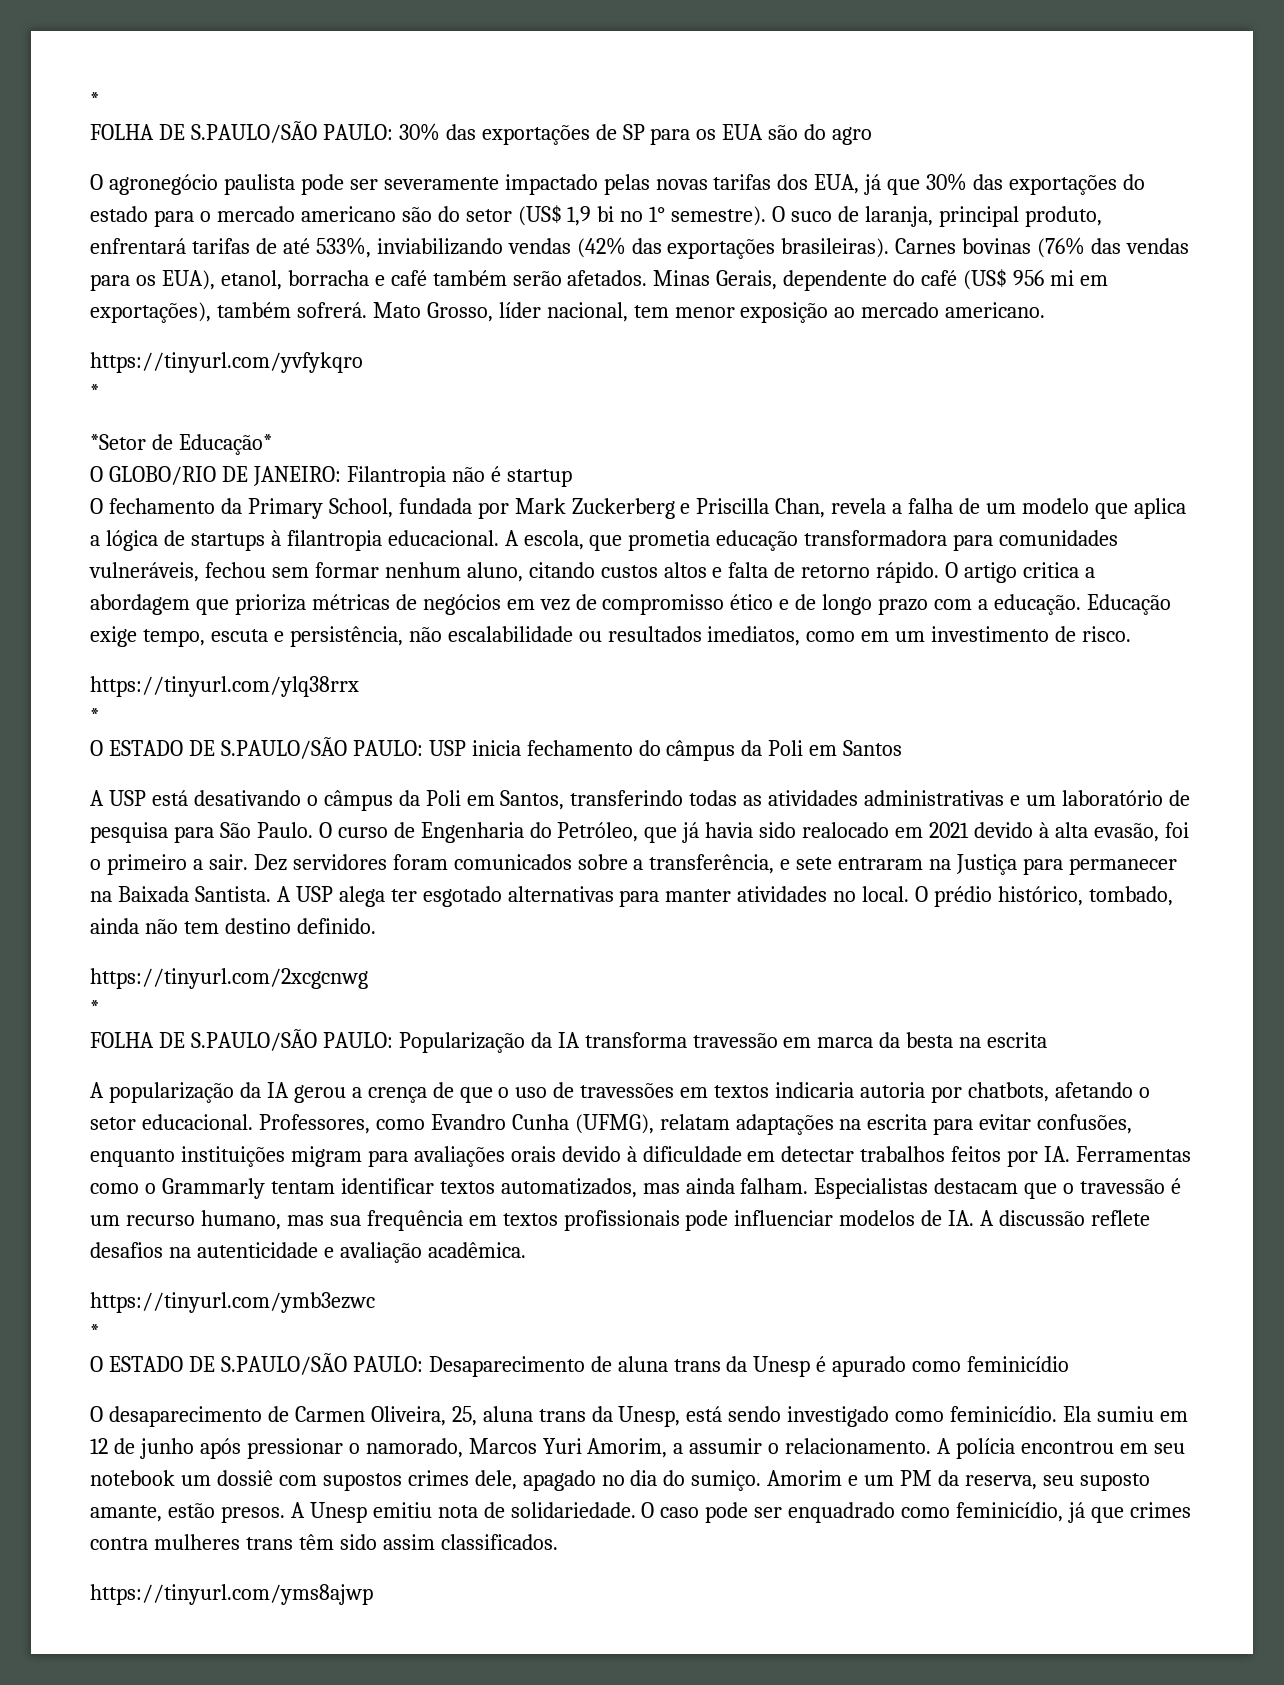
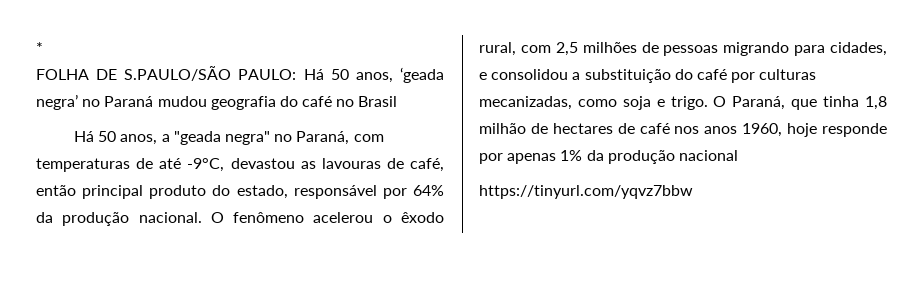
[90,92,99,108] [90,121,873,145] [90,173,1145,195] [90,205,1102,227] [90,237,1190,259] [90,269,1108,291] [90,302,1046,323] [90,352,363,373] [90,384,99,400] [90,434,272,455] [90,466,572,487] [90,498,1186,519] [90,530,1119,551] [89,562,1095,583] [90,594,1171,615] [90,626,1132,647] [90,676,359,697] [90,708,99,724] [90,737,903,761] [90,790,1190,811] [90,822,1189,843] [90,854,1177,875] [90,886,1173,907] [90,918,376,934] [90,968,368,989] [90,1000,99,1016] [90,1029,1048,1053] [90,1082,1150,1103] [90,1114,1133,1135] [90,1146,1192,1167] [90,1178,1182,1199] [90,1210,1151,1231] [90,1242,526,1263] [90,1292,375,1313] [90,1324,99,1340] [90,1353,1070,1377] [90,1406,1188,1427] [90,1438,1185,1459] [90,1470,1150,1491] [90,1502,1191,1523] [90,1534,558,1550] [90,1584,373,1605] * // FOLHA DE S.PAULO/SÃO PAULO: 30% das exportações de SP para os EUA são do agro // O agronegócio paulista pode ser severamente impactado pelas novas tarifas dos EUA, já que 30% das exportações do estado para o mercado americano são do setor (US$ 1,9 bi no 1° semestre). O suco de laranja, principal produto, enfrentará tarifas de até 533%, inviabilizando vendas (42% das exportações brasileiras). Carnes bovinas (76% das vendas para os EUA), etanol, borracha e café também serão afetados. Minas Gerais, dependente do café (US$ 956 mi em exportações), também sofrerá. Mato Grosso, líder nacional, tem menor exposição ao mercado americano. // https://tinyurl.com/yvfykqro // * // *Setor de Educação* // O GLOBO/RIO DE JANEIRO: Filantropia não é startup // O fechamento da Primary School, fundada por Mark Zuckerberg e Priscilla Chan, revela a falha de um modelo que aplica a lógica de startups à filantropia educacional. A escola, que prometia educação transformadora para comunidades vulneráveis, fechou sem formar nenhum aluno, citando custos altos e falta de retorno rápido. O artigo critica a abordagem que prioriza métricas de negócios em vez de compromisso ético e de longo prazo com a educação. Educação exige tempo, escuta e persistência, não escalabilidade ou resultados imediatos, como em um investimento de risco. // https://tinyurl.com/ylq38rrx // * // O ESTADO DE S.PAULO/SÃO PAULO: USP inicia fechamento do câmpus da Poli em Santos // A USP está desativando o câmpus da Poli em Santos, transferindo todas as atividades administrativas e um laboratório de pesquisa para São Paulo. O curso de Engenharia do Petróleo, que já havia sido realocado em 2021 devido à alta evasão, foi o primeiro a sair. Dez servidores foram comunicados sobre a transferência, e sete entraram na Justiça para permanecer na Baixada Santista. A USP alega ter esgotado alternativas para manter atividades no local. O prédio histórico, tombado, ainda não tem destino definido. // https://tinyurl.com/2xcgcnwg // * // FOLHA DE S.PAULO/SÃO PAULO: Popularização da IA transforma travessão em marca da besta na escrita // A popularização da IA gerou a crença de que o uso de travessões em textos indicaria autoria por chatbots, afetando o setor educacional. Professores, como Evandro Cunha (UFMG), relatam adaptações na escrita para evitar confusões, enquanto instituições migram para avaliações orais devido à dificuldade em detectar trabalhos feitos por IA. Ferramentas como o Grammarly tentam identificar textos automatizados, mas ainda falham. Especialistas destacam que o travessão é um recurso humano, mas sua frequência em textos profissionais pode influenciar modelos de IA. A discussão reflete desafios na autenticidade e avaliação acadêmica. // https://tinyurl.com/ymb3ezwc // * // O ESTADO DE S.PAULO/SÃO PAULO: Desaparecimento de aluna trans da Unesp é apurado como feminicídio // O desaparecimento de Carmen Oliveira, 25, aluna trans da Unesp, está sendo investigado como feminicídio. Ela sumiu em 12 de junho após pressionar o namorado, Marcos Yuri Amorim, a assumir o relacionamento. A polícia encontrou em seu notebook um dossiê com supostos crimes dele, apagado no dia do sumiço. Amorim e um PM da reserva, seu suposto amante, estão presos. A Unesp emitiu nota de solidariedade. O caso pode ser enquadrado como feminicídio, já que crimes contra mulheres trans têm sido assim classificados. // https://tinyurl.com/yms8ajwp -> [36,42,43,53] [36,66,445,83] [36,94,398,110] [74,131,384,145] [36,158,444,172] [36,185,445,199] [36,212,444,226] [479,42,887,56] [479,69,817,83] [479,96,887,110] [479,123,887,137] [479,150,738,164] [479,185,693,199] * // FOLHA DE S.PAULO/SÃO PAULO: Há 50 anos, ‘geada negra’ no Paraná mudou geografia do café no Brasil // Há 50 anos, a "geada negra" no Paraná, com temperaturas de até -9°C, devastou as lavouras de café, então principal produto do estado, responsável por 64% da produção nacional. O fenômeno acelerou o êxodo rural, com 2,5 milhões de pessoas migrando para cidades, e consolidou a substituição do café por culturas mecanizadas, como soja e trigo. O Paraná, que tinha 1,8 milhão de hectares de café nos anos 1960, hoje responde por apenas 1% da produção nacional // https://tinyurl.com/yqvz7bbw

